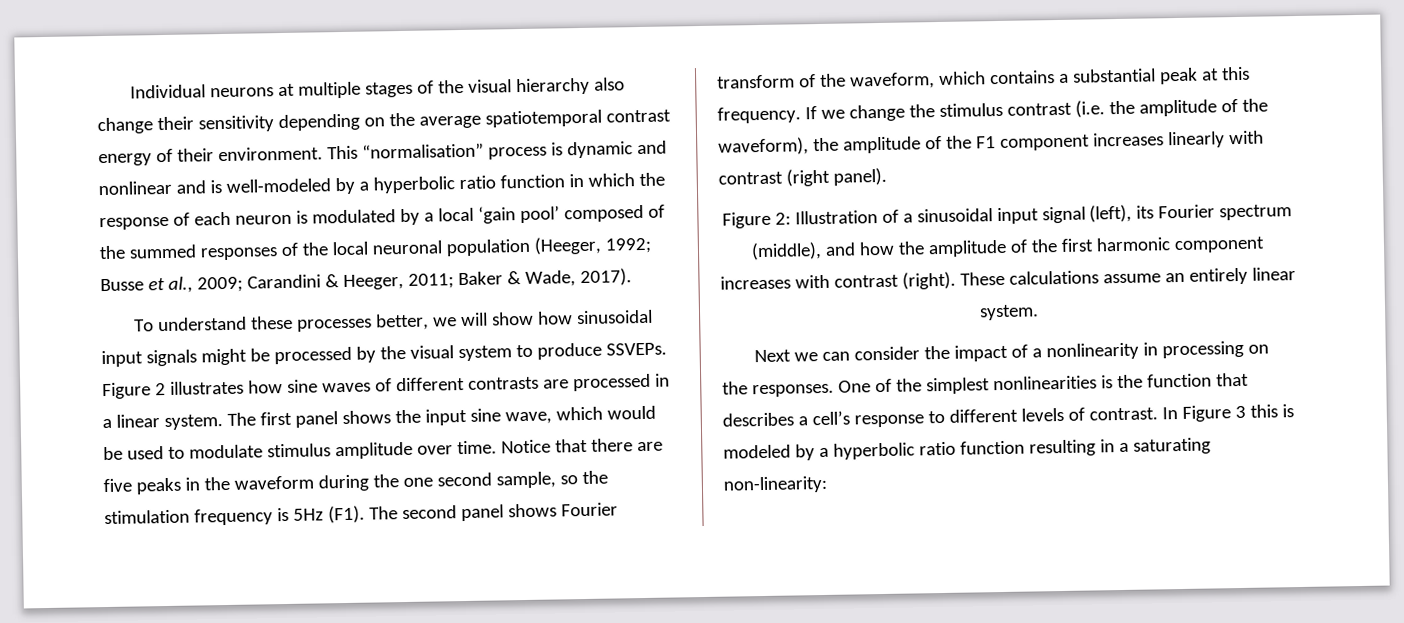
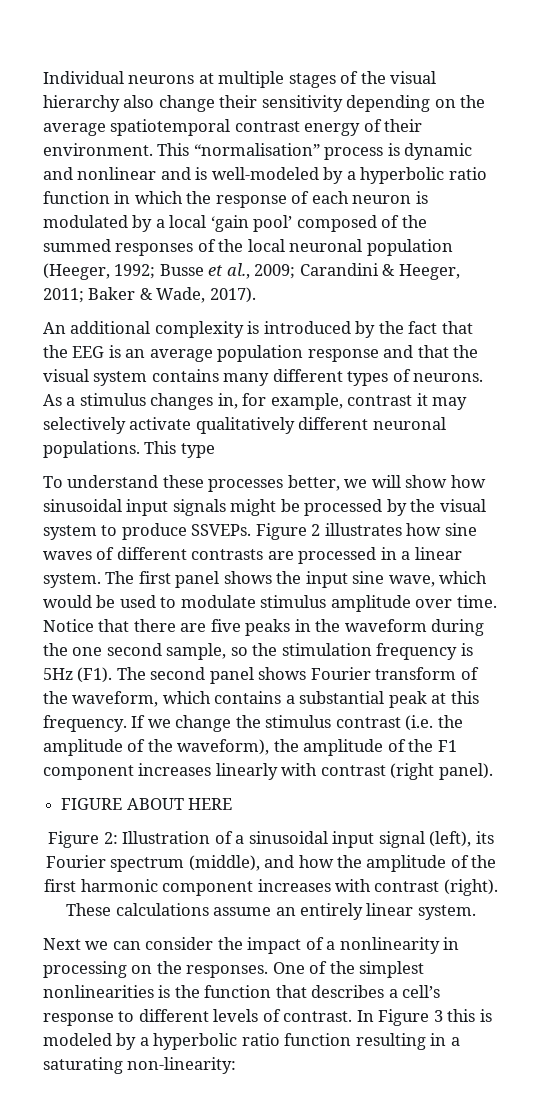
(632, 277) none -> [43,321,473,338] [43,345,479,362] [43,369,484,386] [43,393,468,410] [43,417,446,434] [43,441,215,458] // An additional complexity is introduced by the fact that the EEG is an average population response and that the visual system contains many different types of neurons. As a stimulus changes in, for example, contrast it may selectively activate qualitatively different neuronal populations. This type
(887, 176) none -> [61,798,233,810] // FIGURE ABOUT HERE

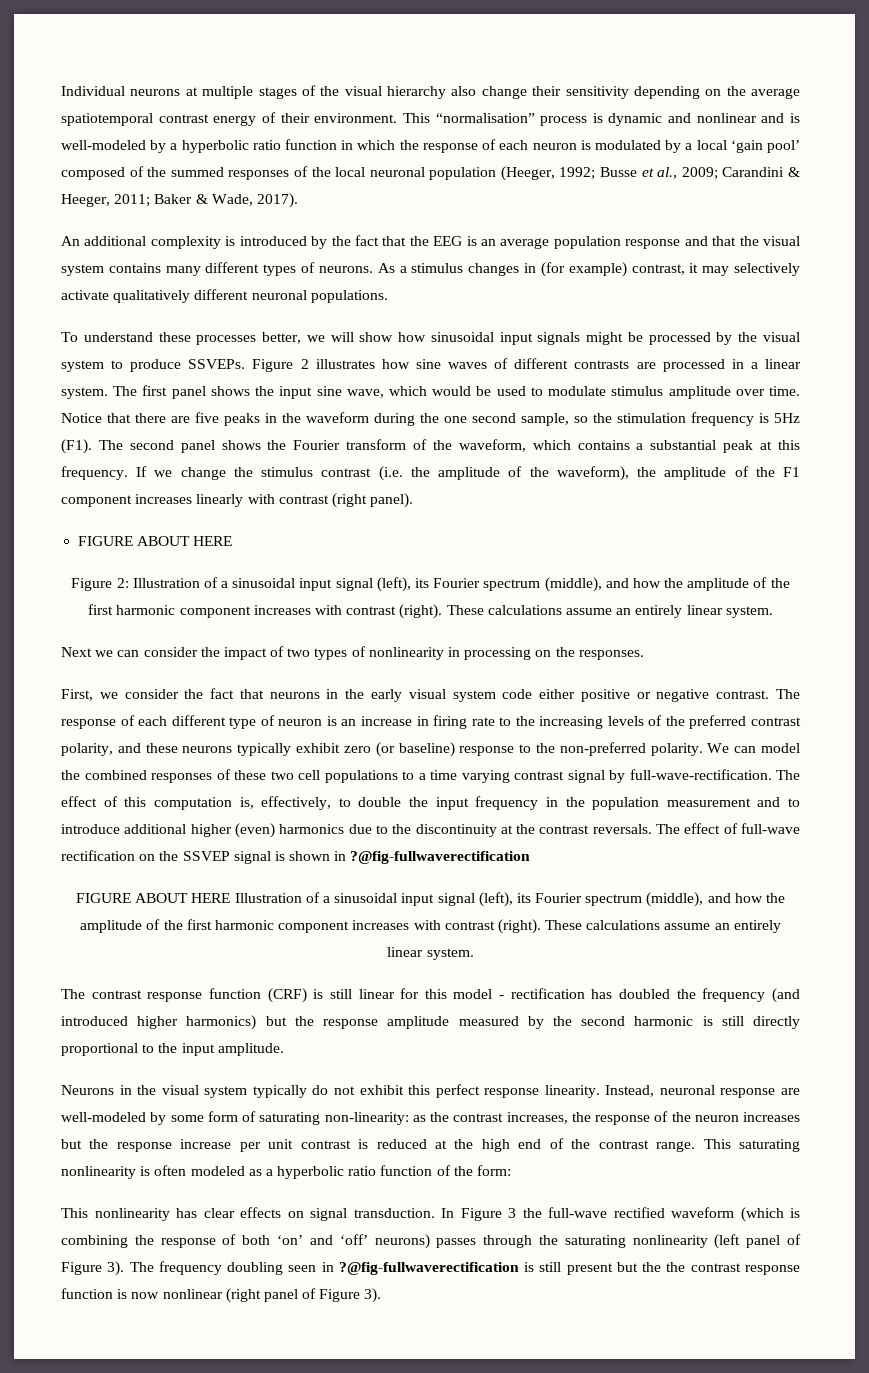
[217,393,413,410] in, for example, contrast -> [524,262,685,277] in (for example) contrast,
[144,441,215,458] This type -> (388, 296) none
(307, 673) none -> [267,440,287,450] the
[326,941,336,950] a -> [287,646,366,660] two types of
[272,961,425,978] [43,985,441,998] [43,1009,492,1026] [43,1033,460,1050] [43,1057,237,1074] One of the simplest nonlinearities is the function that describes a cell’s response to different levels of contrast. In Figure 3 this is modeled by a hyperbolic ratio function resulting in a saturating non-linearity: -> [61,688,801,702] [61,715,801,729] [61,742,800,757] [61,769,800,783] [61,796,800,810] [61,823,800,838] [61,850,531,864] [76,892,785,907] [80,919,781,934] [387,947,474,960] [61,988,800,1003] [61,1015,800,1030] [61,1043,284,1056] [61,1084,800,1098] [61,1111,800,1125] [61,1138,801,1152] [61,1165,512,1179] [61,1207,800,1222] [61,1234,801,1249] [61,1261,800,1276] [61,1288,382,1303] // First, we consider the fact that neurons in the early visual system code either positive or negative contrast. The response of each different type of neuron is an increase in firing rate to the increasing levels of the preferred contrast polarity, and these neurons typically exhibit zero (or baseline) response to the non-preferred polarity. We can model the combined responses of these two cell populations to a time varying contrast signal by full-wave-rectification. The effect of this computation is, effectively, to double the input frequency in the population measurement and to introduce additional higher (even) harmonics due to the discontinuity at the contrast reversals. The effect of full-wave rectification on the SSVEP signal is shown in ?@fig-fullwaverectification // FIGURE ABOUT HERE Illustration of a sinusoidal input signal (left), its Fourier spectrum (middle), and how the amplitude of the first harmonic component increases with contrast (right). These calculations assume an entirely linear system. // The contrast response function (CRF) is still linear for this model - rectification has doubled the frequency (and introduced higher harmonics) but the response amplitude measured by the second harmonic is still directly proportional to the input amplitude. // Neurons in the visual system typically do not exhibit this perfect response linearity. Instead, neuronal response are well-modeled by some form of saturating non-linearity: as the contrast increases, the response of the neuron increases but the response increase per unit contrast is reduced at the high end of the contrast range. This saturating nonlinearity is often modeled as a hyperbolic ratio function of the form: // This nonlinearity has clear effects on signal transduction. In Figure 3 the full-wave rectified waveform (which is combining the response of both ‘on’ and ‘off’ neurons) passes through the saturating nonlinearity (left panel of Figure 3). The frequency doubling seen in ?@fig-fullwaverectification is still present but the the contrast response function is now nonlinear (right panel of Figure 3).

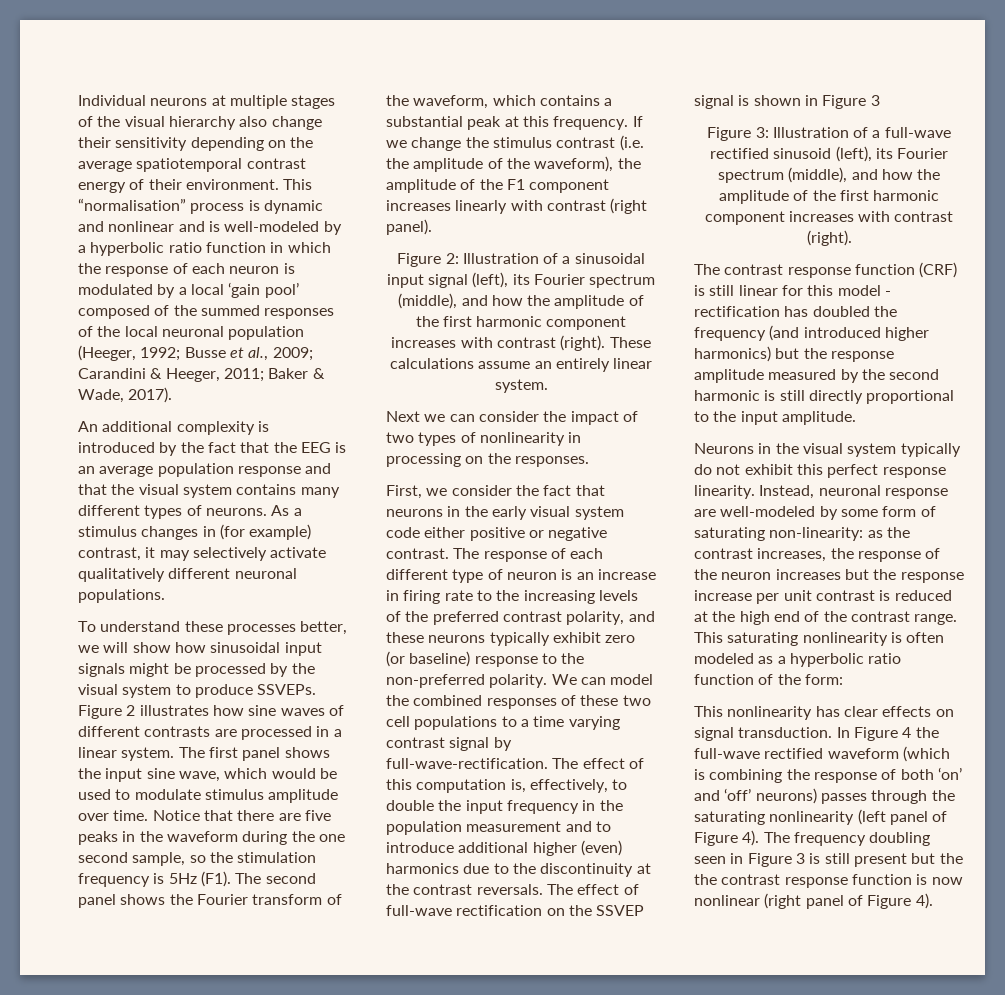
[78,536,233,546] // FIGURE ABOUT HERE -> (432, 227) none
[350,851,531,864] [76,892,475,906] ?@fig-fullwaverectification // FIGURE ABOUT HERE Illustration of a sinusoidal input signal -> [822,95,880,109] [707,127,951,141] [709,148,832,159] Figure 3 // Figure 3: Illustration of a full-wave rectified sinusoid
[545,920,781,933] [387,947,474,960] These calculations assume an entirely linear system. -> (852, 238) none
[508,1208,516,1218] 3 -> [902,727,912,738] 4
[107,1261,125,1276] 3). -> [742,830,760,846] 4).
[338,1262,519,1275] ?@fig-fullwaverectification -> [747,853,805,867] Figure 3
[364,1288,382,1303] 3). -> [915,893,933,909] 4).

